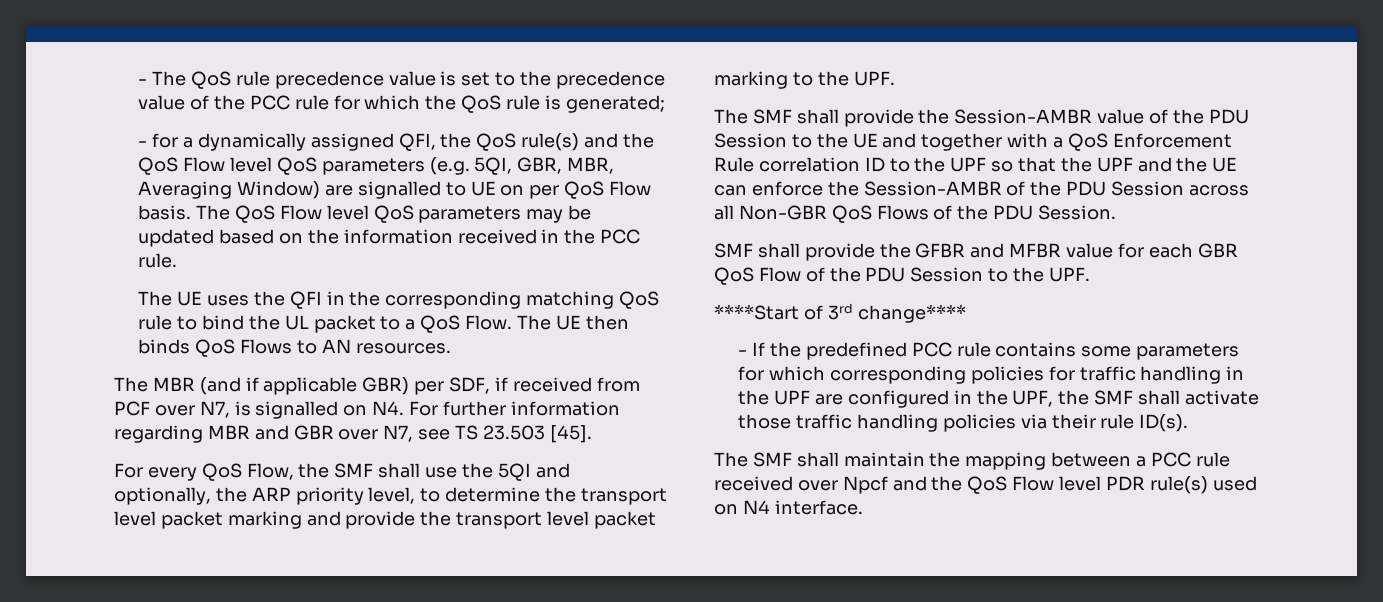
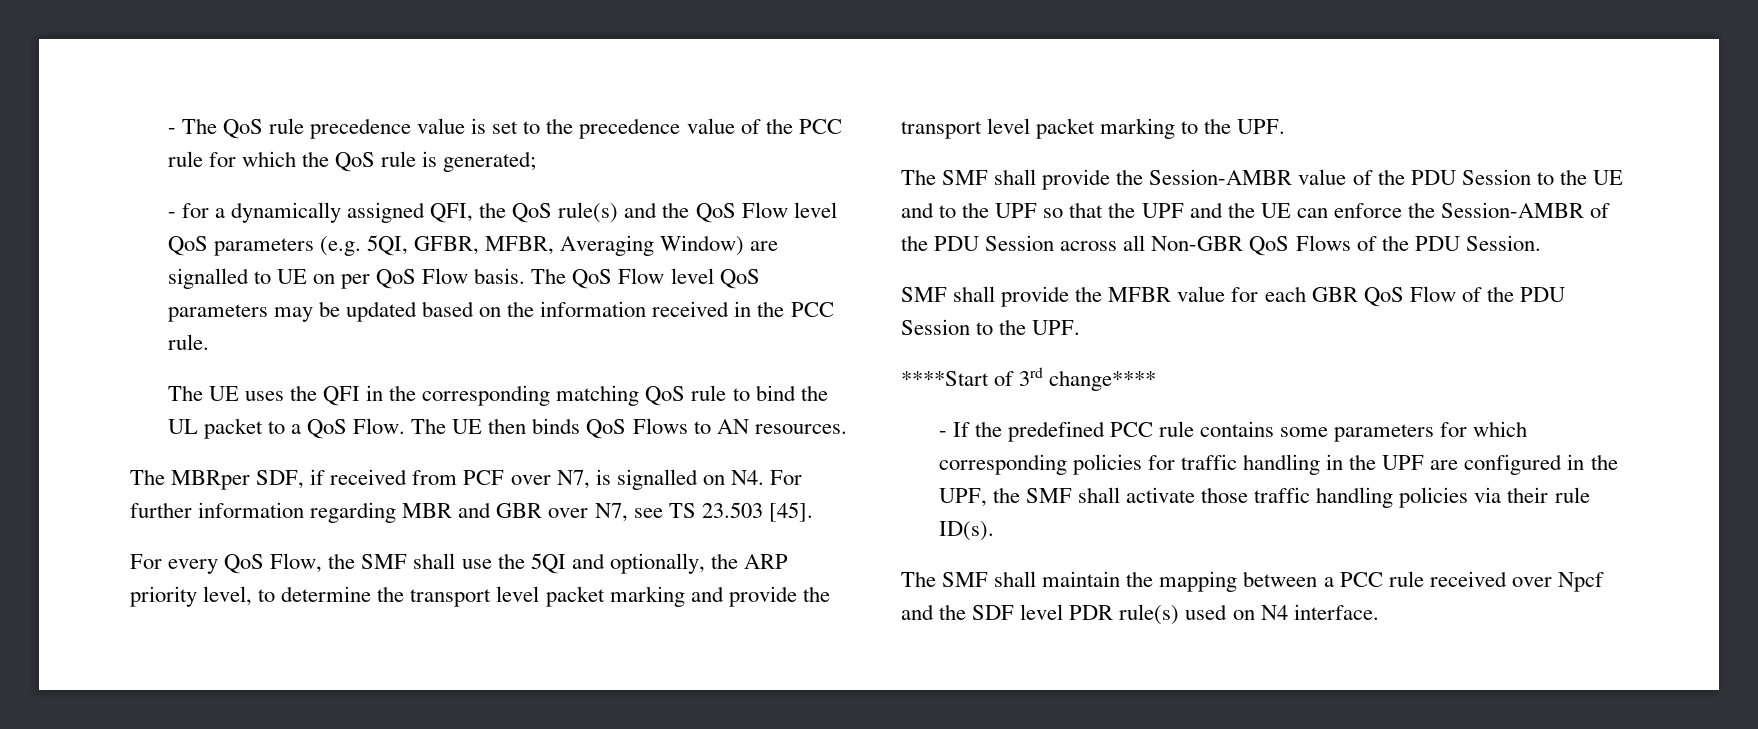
[517,157,615,174] GBR, MBR, -> [413,236,555,255] GFBR, MFBR,
[152,377,445,395] MBR (and if applicable GBR) per -> [171,470,251,490] MBRper
[921,133,1232,151] [714,157,885,172] together with a QoS Enforcement Rule correlation ID -> (934, 210) none
[915,243,1005,258] GFBR and -> (1103, 294) none
[967,476,1055,494] QoS Flow -> [972,605,1015,620] SDF

